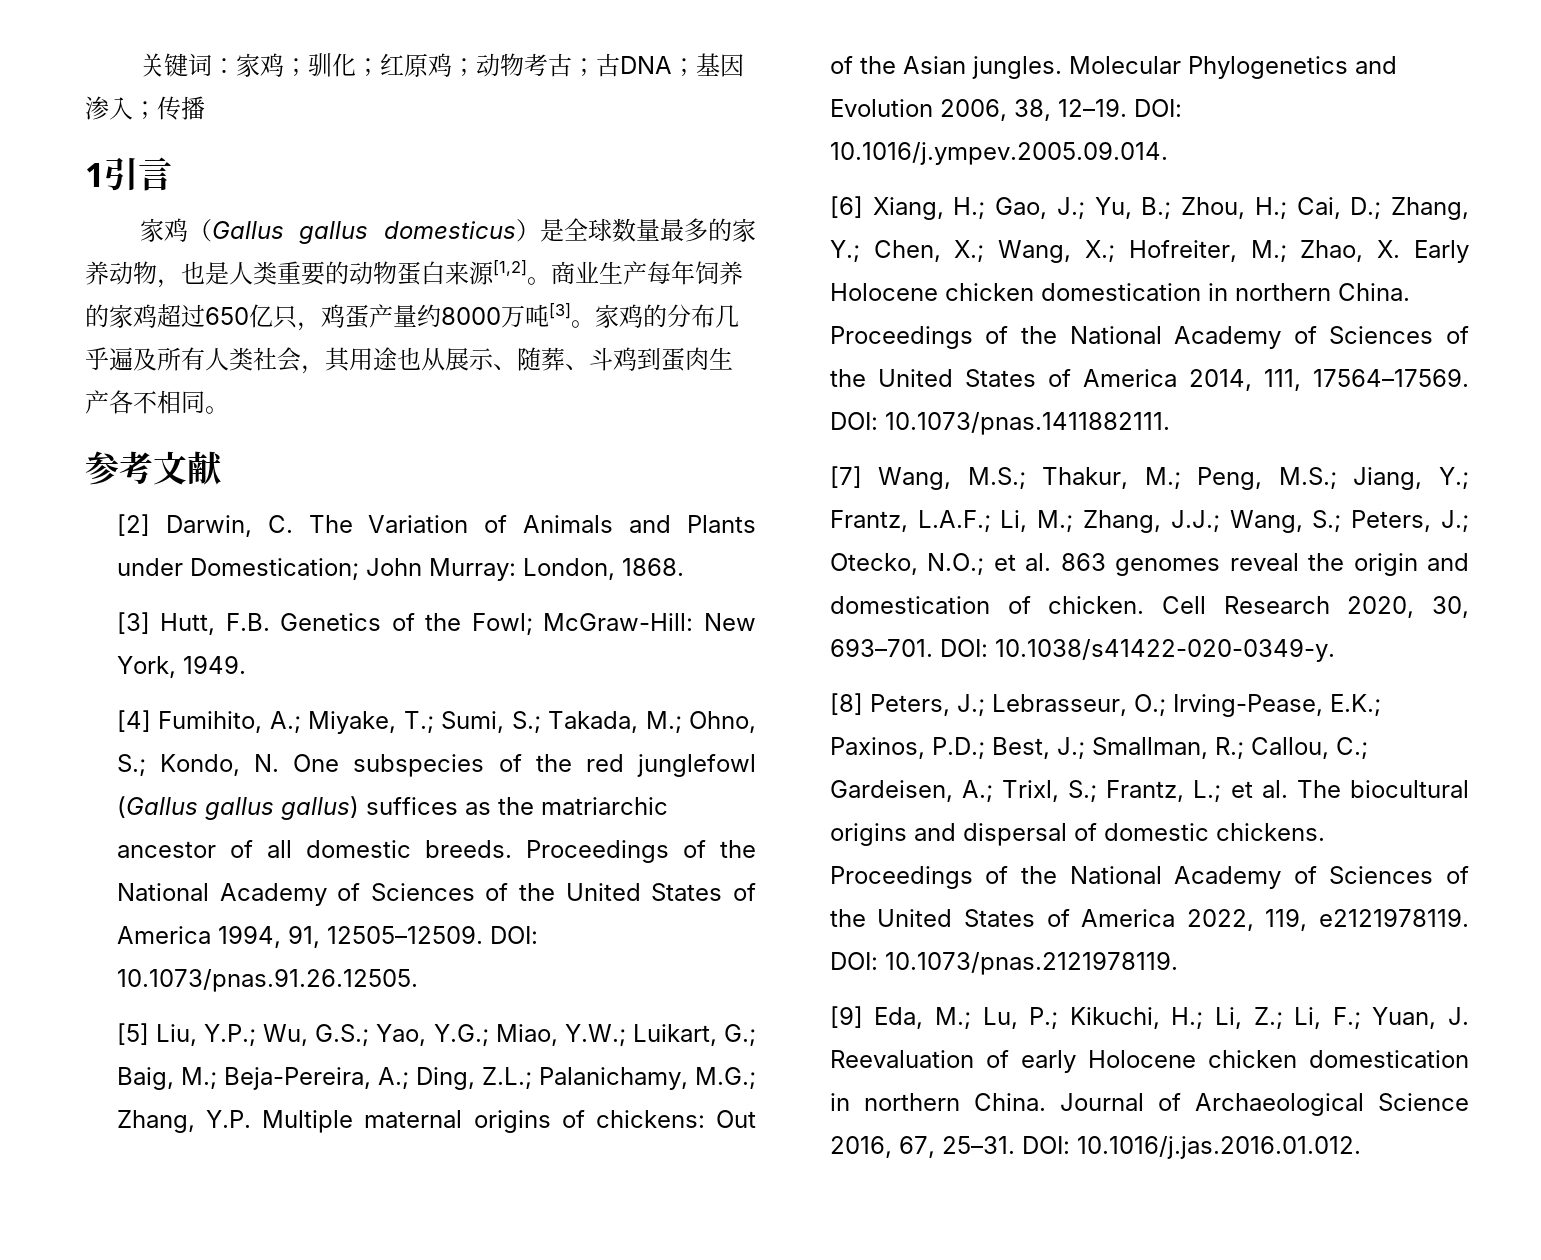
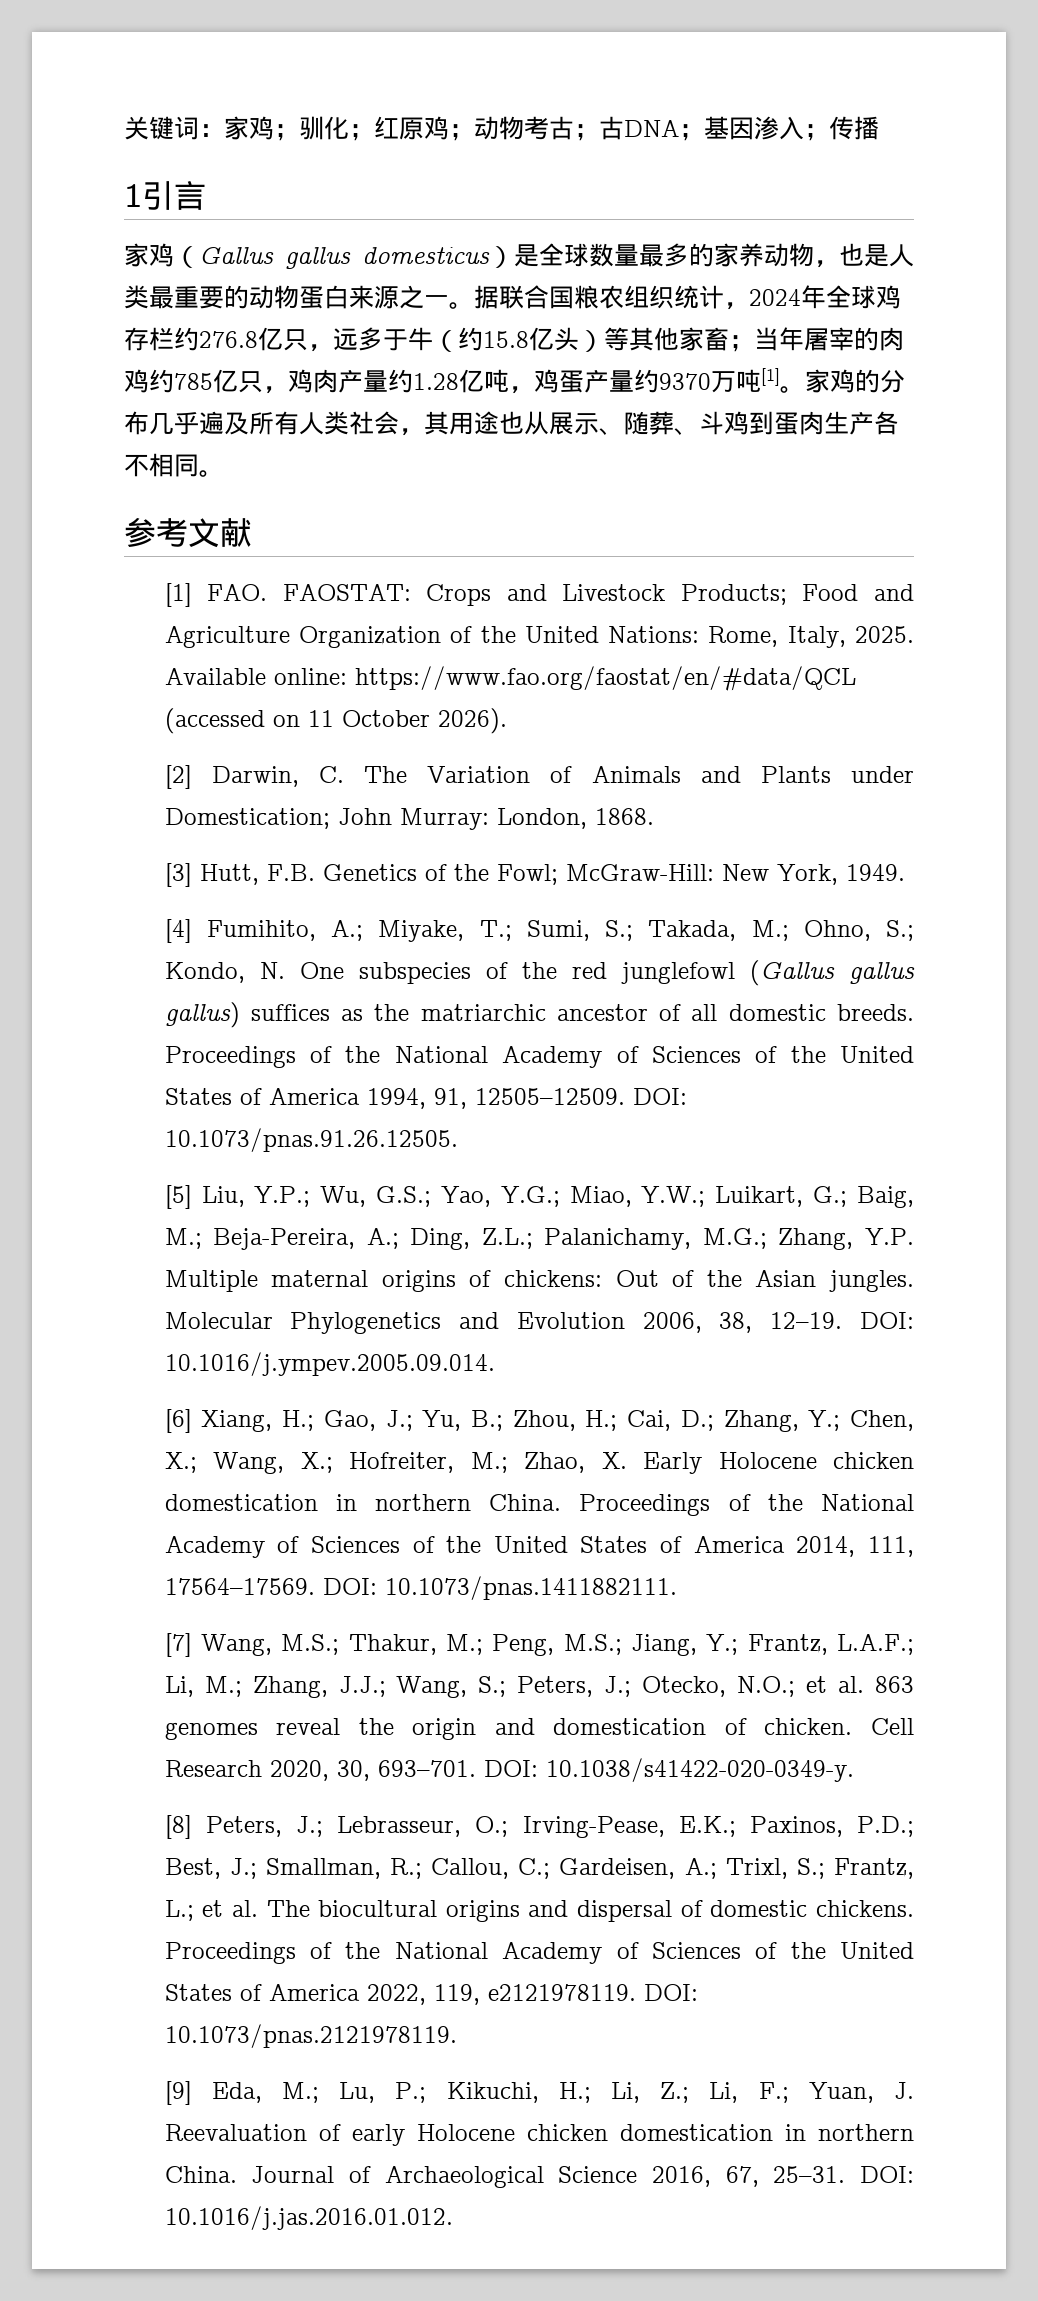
(277, 273) none -> [149,286,174,309] 最
[493,260,527,276] [527,261,743,285] [85,303,571,331] [1,2]。商业生产每年饲养的家鸡超过650亿只，鸡蛋产量约8000万吨[3] -> [399,285,901,310] [124,327,904,352] [124,368,780,394] 之一。据联合国粮农组织统计，2024年全球鸡存栏约276.8亿只，远多于牛（约15.8亿头）等其他家畜；当年屠宰的肉鸡约785亿只，鸡肉产量约1.28亿吨，鸡蛋产量约9370万吨[1]
(223, 468) none -> [164,583,915,607] [164,626,915,648] [164,666,856,691] [164,708,507,734] // [1] FAO. FAOSTAT: Crops and Livestock Products; Food and Agriculture Organization of the United Nations: Rome, Italy, 2025. Available online: https://www.fao.org/faostat/en/#data/QCL (accessed on 11 October 2026).

